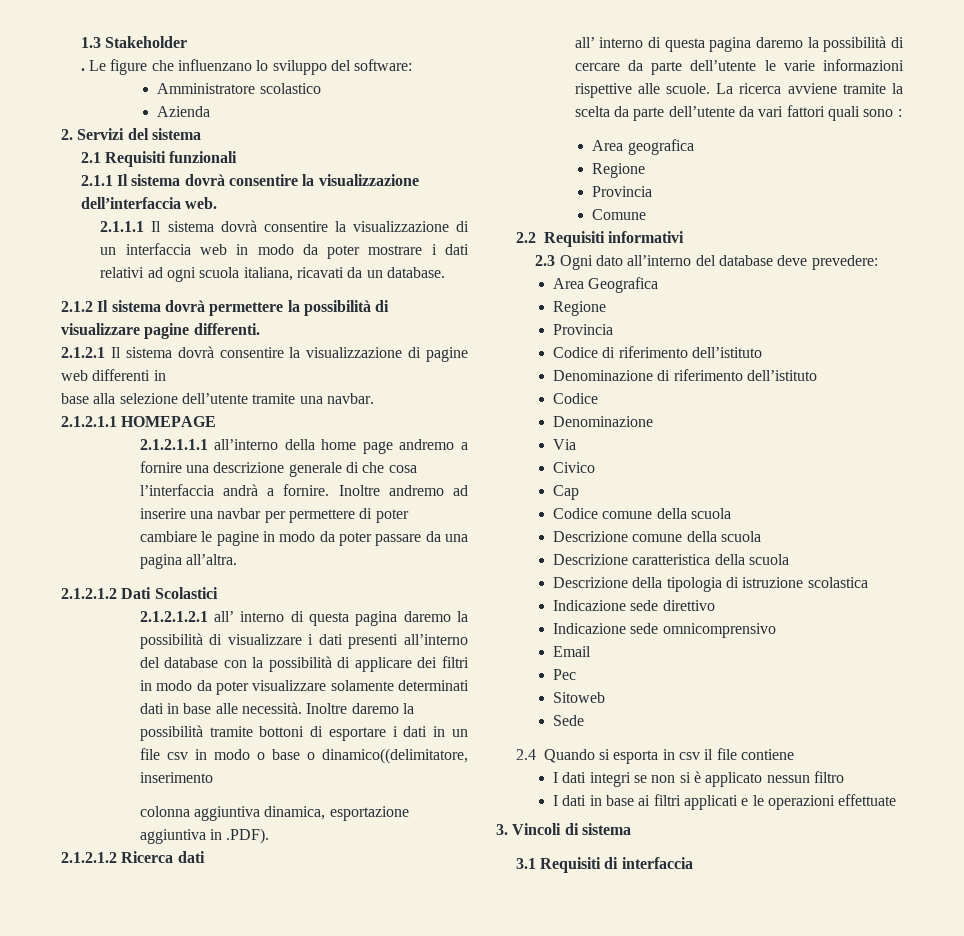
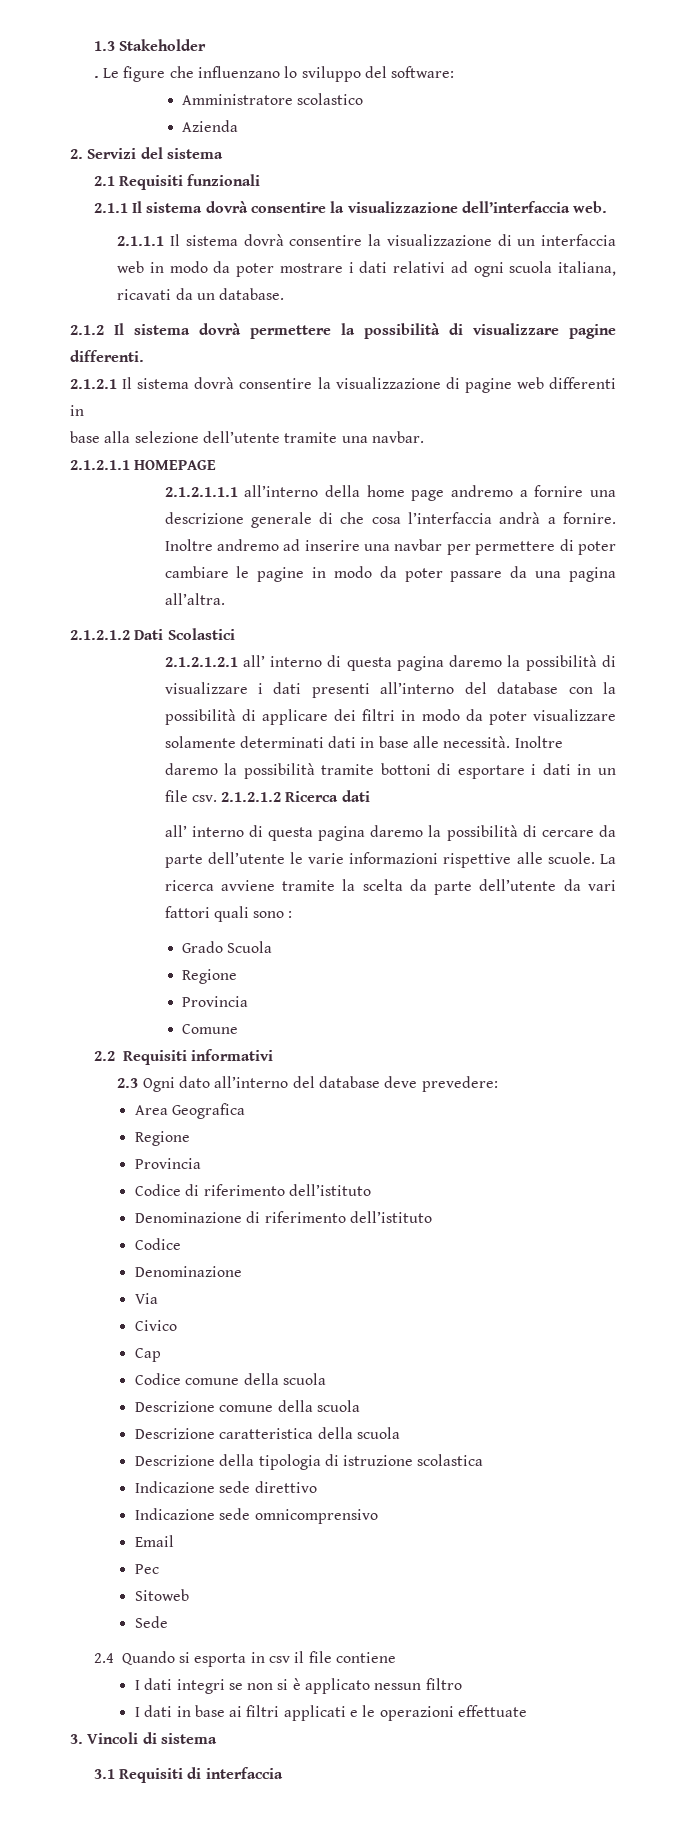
[166,748,468,764] [139,772,213,783] [139,806,409,821] [139,828,270,844] csv in modo o base o dinamico((delimitatore, inserimento // colonna aggiuntiva dinamica, esportazione aggiuntiva in .PDF). // -> [191,795,217,802] csv.
[592,139,694,155] Area geografica -> [182,941,273,953] Grado Scuola

